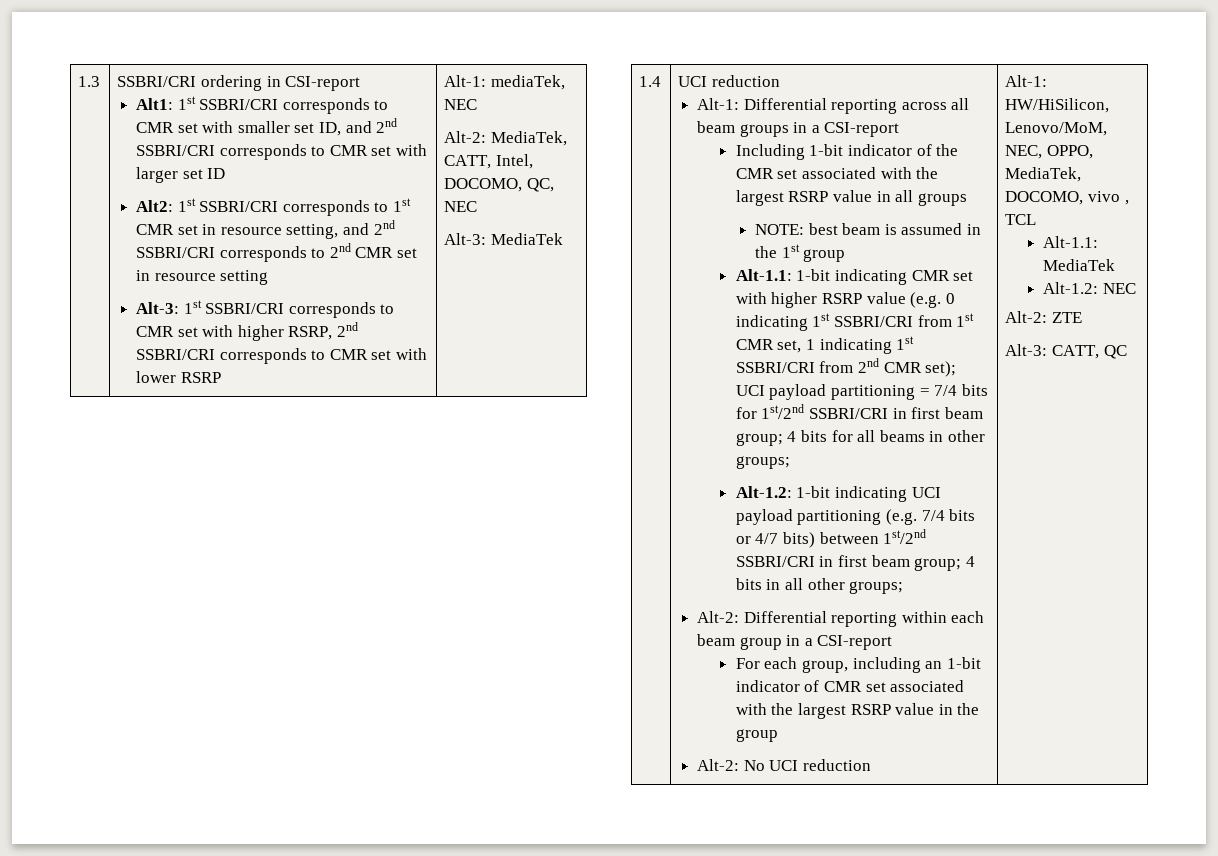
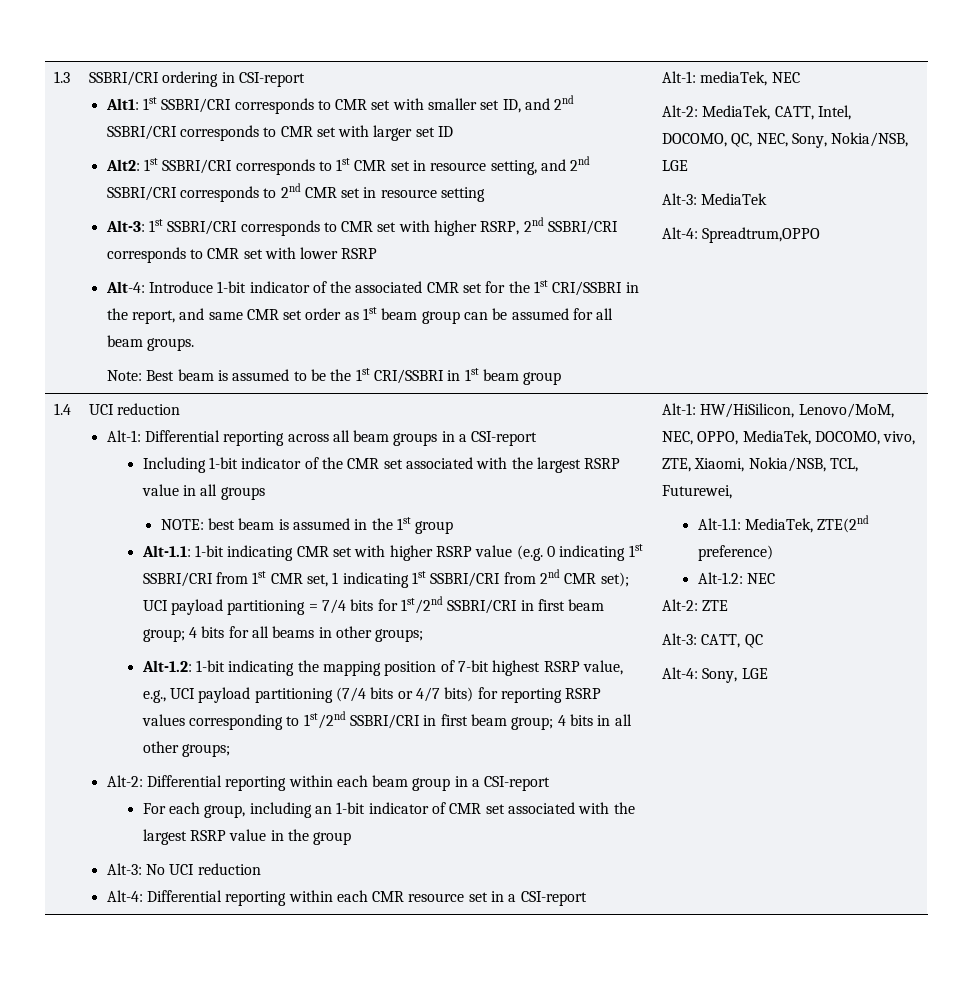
(221, 377) none -> [105,280,639,296] [106,307,614,324] [106,335,194,351] [107,368,562,385] // Alt-4: Introduce 1-bit indicator of the associated CMR set for the 1st CRI/SSBRI in the report, and same CMR set order as 1st beam group can be assumed for all beam groups. // Note: Best beam is assumed to be the 1st CRI/SSBRI in 1st beam group
[444,201,478,212] NEC -> [756,132,909,148] [661,160,688,171] NEC, Sony, Nokia/NSB, LGE
(563, 239) none -> [661,227,821,243] // Alt-4: Spreadtrum,OPPO
[911,487,941,498] [735,509,945,525] UCI payload partitioning (e.g. 7/4 -> [297,660,623,676] [142,687,366,703] the mapping position of 7-bit highest RSRP value, e.g., UCI payload partitioning (7/4
[819,532,879,544] between -> [477,687,602,703] [141,714,300,730] for reporting RSRP values corresponding to
[697,759,740,771] Alt-2: -> [106,863,142,875] Alt-3:
(871, 765) none -> [106,890,587,906] // Alt-4: Differential reporting within each CMR resource set in a CSI-report
[1087,191,1129,205] [1005,214,1037,225] [1043,236,1099,248] [1043,259,1116,271] vivo , TCL // Alt-1.1: MediaTek -> [883,431,916,445] [661,457,858,472] [661,485,732,499] [697,515,870,533] [697,545,773,561] vivo, ZTE, Xiaomi, Nokia/NSB, TCL, Futurewei, // Alt-1.1: MediaTek, ZTE(2nd preference)
(1127, 352) none -> [661,667,768,683] // Alt-4: Sony, LGE

